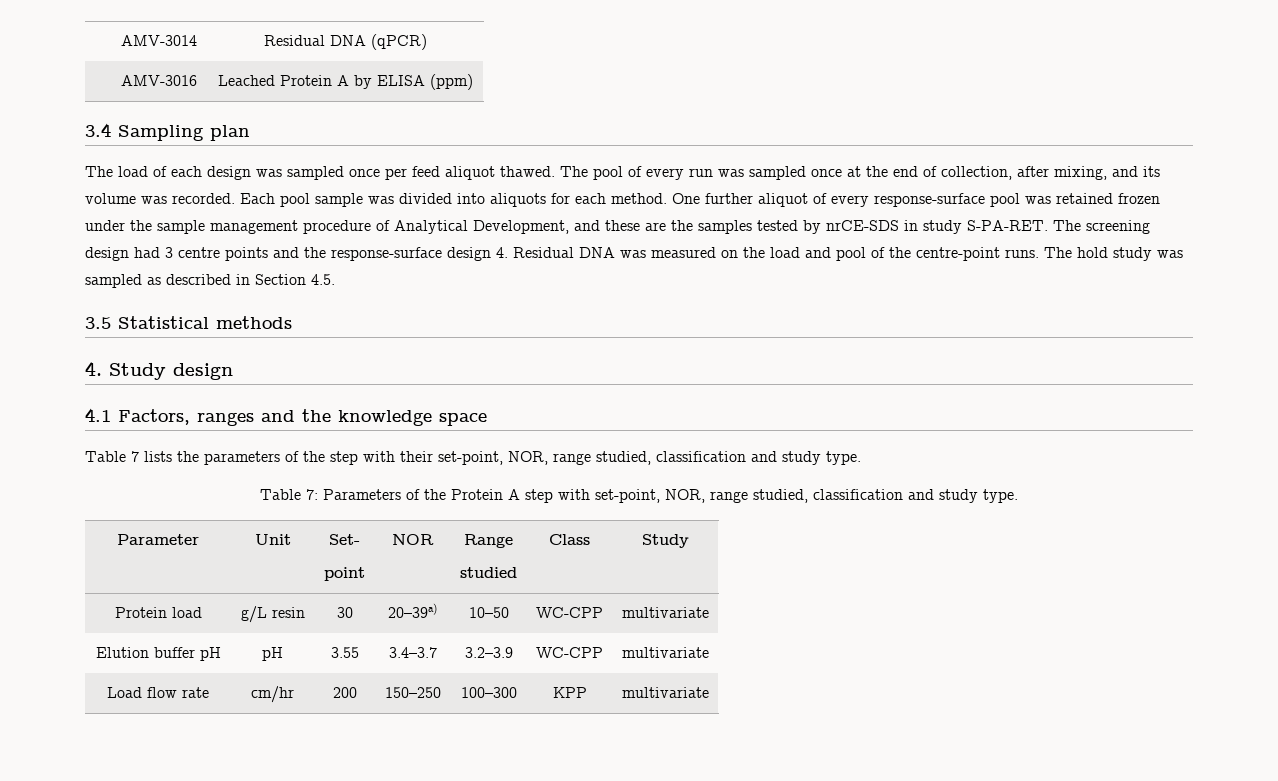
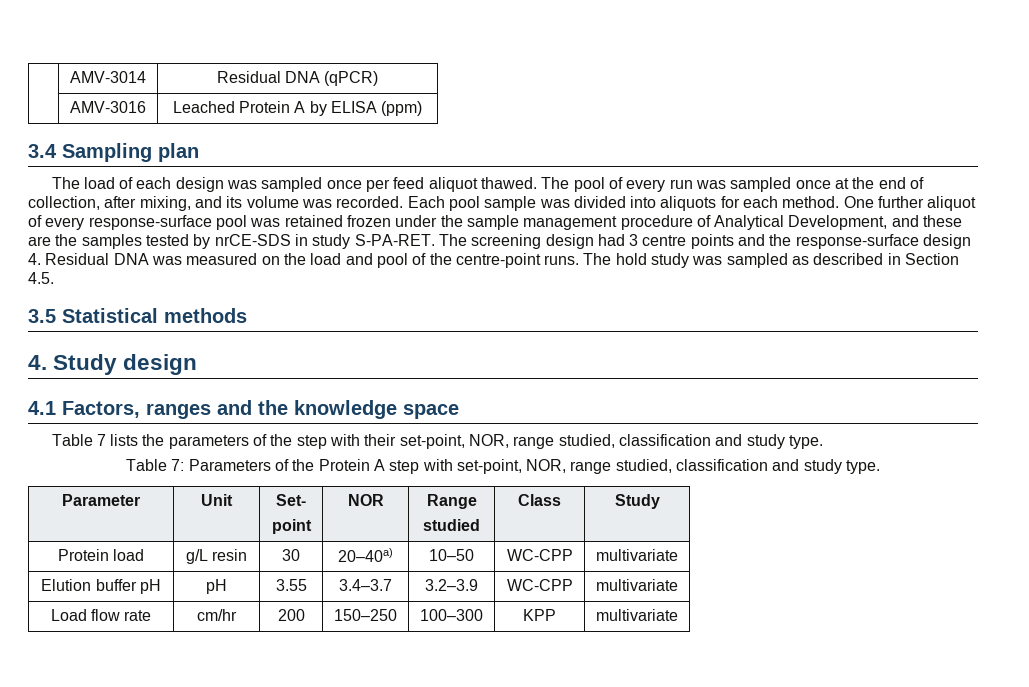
[388,603,437,618] 20–39a) -> [338,548,393,562] 20–40a)

